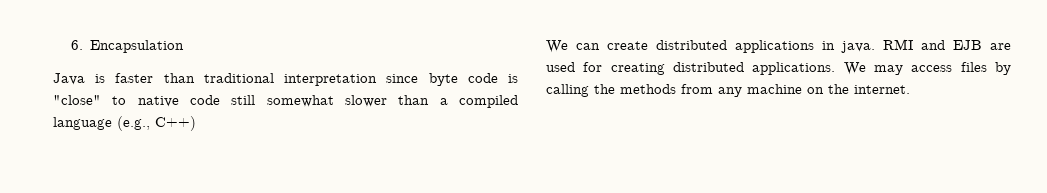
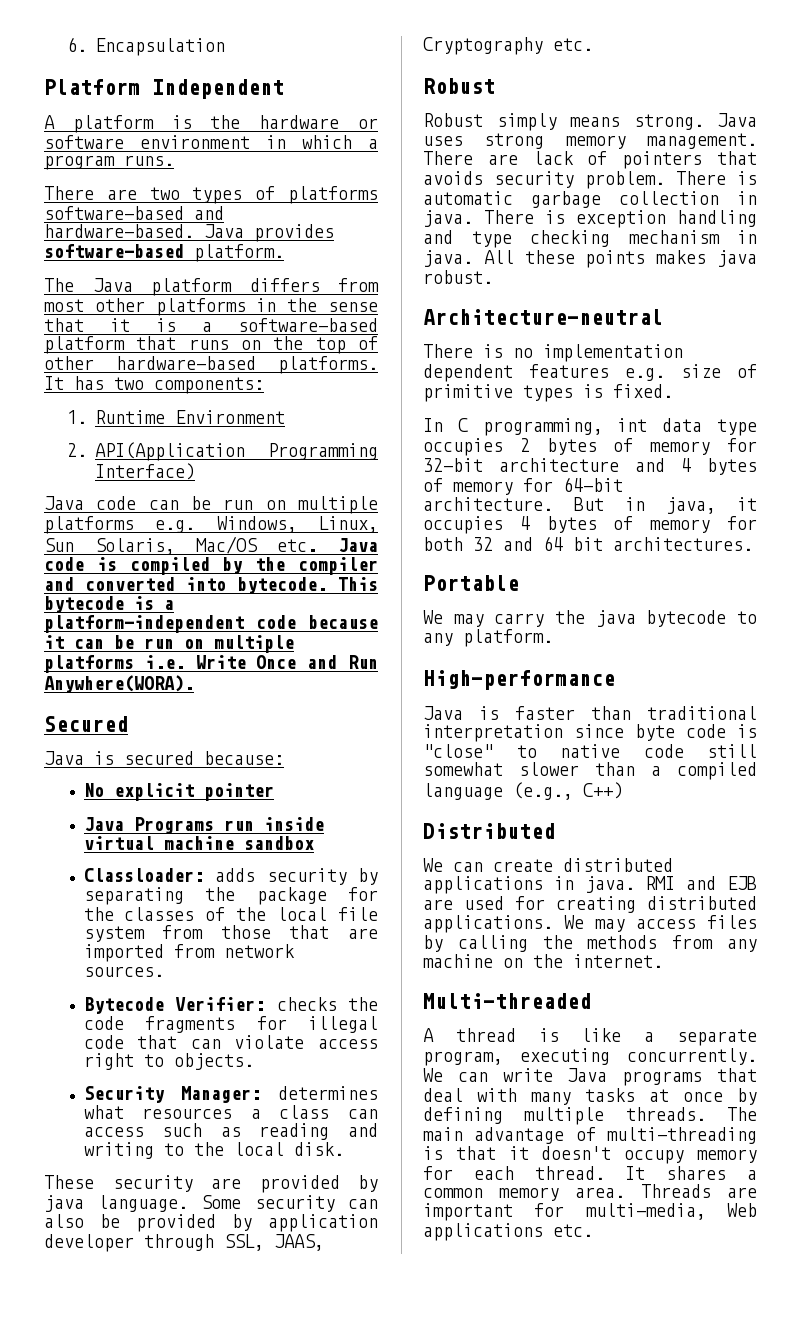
(185, 46) none -> [44,79,284,99] [44,115,379,133] [44,135,378,149] [44,155,174,170] [44,186,378,204] [44,206,224,220] [44,224,334,242] [44,244,284,262] [44,278,379,296] [44,298,379,316] [44,318,378,332] [44,336,378,354] [44,356,378,374] [44,376,264,394] [67,410,285,424] [67,442,378,461] [94,463,195,480] [44,496,379,514] [44,516,378,534] [44,536,378,555] [44,557,378,575] [44,577,378,594] [44,596,174,613] [44,615,378,633] [44,635,294,653] [44,655,379,673] [44,675,194,693] [44,716,128,732] [44,751,284,765] [83,783,274,801] [83,817,324,834] [83,836,314,850] [83,868,378,885] [83,887,378,905] [83,907,378,921] [83,925,378,942] [83,944,295,962] [83,966,164,977] [83,997,378,1014] [83,1016,378,1033] [83,1035,378,1049] [83,1053,254,1070] [83,1086,378,1103] [83,1105,378,1119] [83,1123,378,1140] [83,1142,344,1159] [44,1175,378,1193] [44,1195,378,1212] [44,1214,378,1232] [44,1234,324,1252] [423,37,593,55] [423,78,495,94] [423,113,757,131] [423,133,757,149] [423,151,757,169] [423,171,757,189] [423,191,757,208] [423,210,757,228] [423,230,757,248] [423,250,757,268] [423,270,493,284] [423,309,663,325] [423,344,683,362] [423,364,757,382] [423,384,673,402] [423,418,757,436] [423,438,757,456] [423,458,757,475] [423,477,623,495] [423,497,757,514] [423,516,757,534] [423,536,753,551] [423,575,519,591] [423,610,757,627] [423,629,553,647] [423,670,615,690] // Platform Independent // A platform is the hardware or software environment in which a program runs. // There are two types of platforms software-based and hardware-based. Java provides software-based platform. // The Java platform differs from most other platforms in the sense that it is a software-based platform that runs on the top of other hardware-based platforms. It has two components: // 1. Runtime Environment // 2. API(Application Programming Interface) // Java code can be run on multiple platforms e.g. Windows, Linux, Sun Solaris, Mac/OS etc. Java code is compiled by the compiler and converted into bytecode. This bytecode is a platform-independent code because it can be run on multiple platforms i.e. Write Once and Run Anywhere(WORA). // Secured // Java is secured because: // No explicit pointer // Java Programs run inside virtual machine sandbox // Classloader: adds security by separating the package for the classes of the local file system from those that are imported from network sources. // Bytecode Verifier: checks the code fragments for illegal code that can violate access right to objects. // Security Manager: determines what resources a class can access such as reading and writing to the local disk. // These security are provided by java language. Some security can also be provided by application developer through SSL, JAAS, Cryptography etc. // Robust // Robust simply means strong. Java uses strong memory management. There are lack of pointers that avoids security problem. There is automatic garbage collection in java. There is exception handling and type checking mechanism in java. All these points makes java robust. // Architecture-neutral // There is no implementation dependent features e.g. size of primitive types is fixed. // In C programming, int data type occupies 2 bytes of memory for 32-bit architecture and 4 bytes of memory for 64-bit architecture. But in java, it occupies 4 bytes of memory for both 32 and 64 bit architectures. // Portable // We may carry the java bytecode to any platform. // High-performance
(196, 123) none -> [423,823,555,839] // Distributed
(910, 89) none -> [423,993,591,1009] [423,1028,757,1046] [423,1048,757,1066] [423,1068,757,1086] [423,1088,757,1105] [423,1107,757,1125] [423,1127,757,1144] [423,1146,757,1164] [423,1166,757,1180] [423,1184,757,1201] [423,1203,757,1221] [423,1223,593,1241] // Multi-threaded // A thread is like a separate program, executing concurrently. We can write Java programs that deal with many tasks at once by defining multiple threads. The main advantage of multi-threading is that it doesn't occupy memory for each thread. It shares a common memory area. Threads are important for multi-media, Web applications etc.

